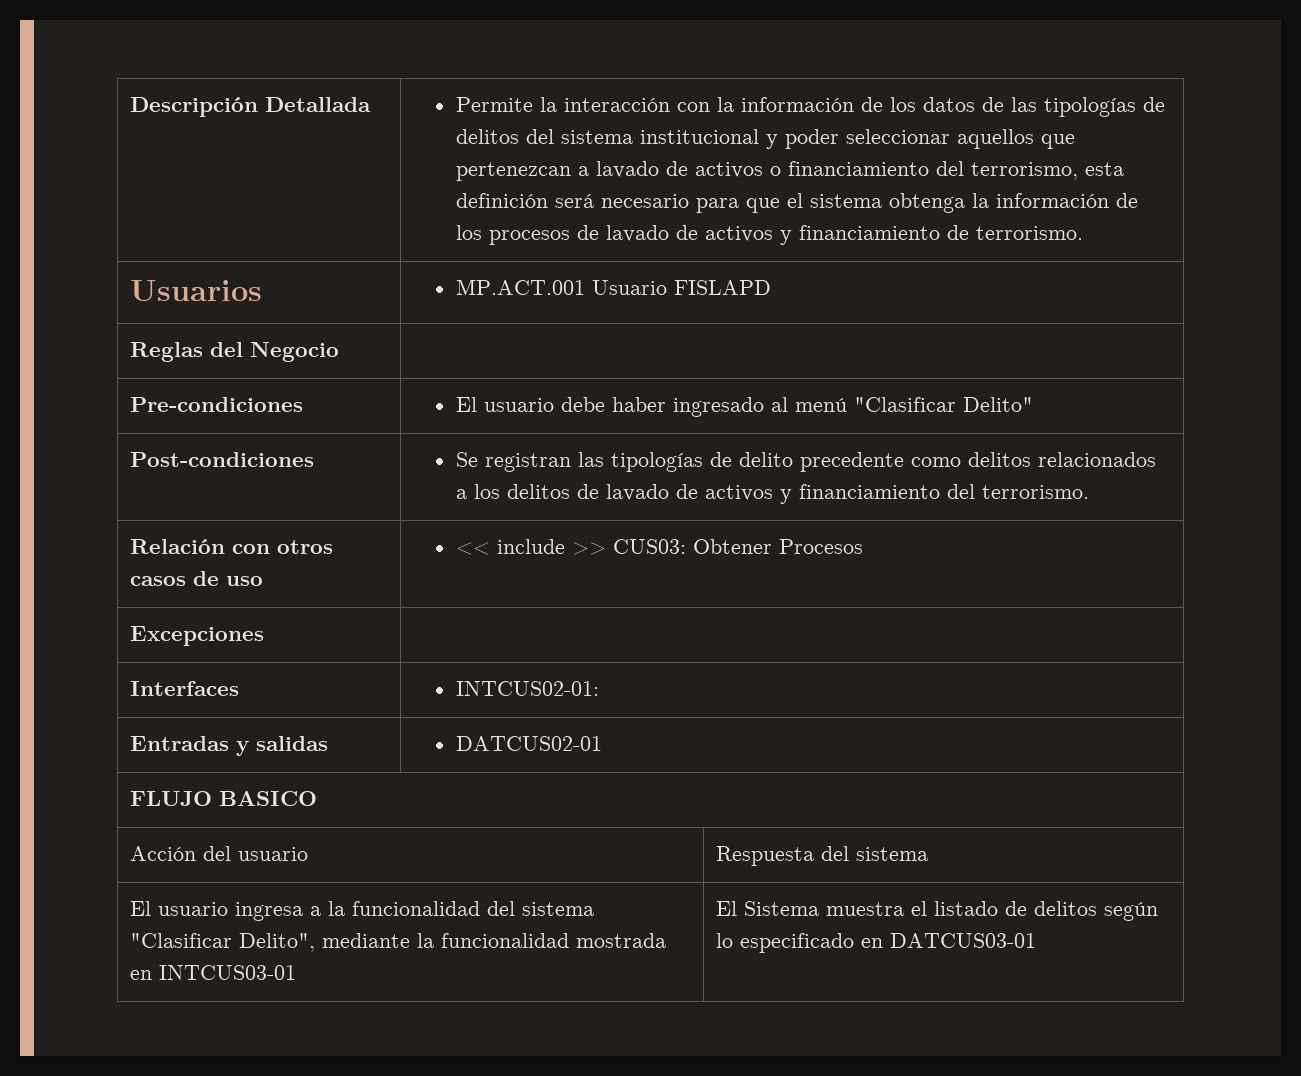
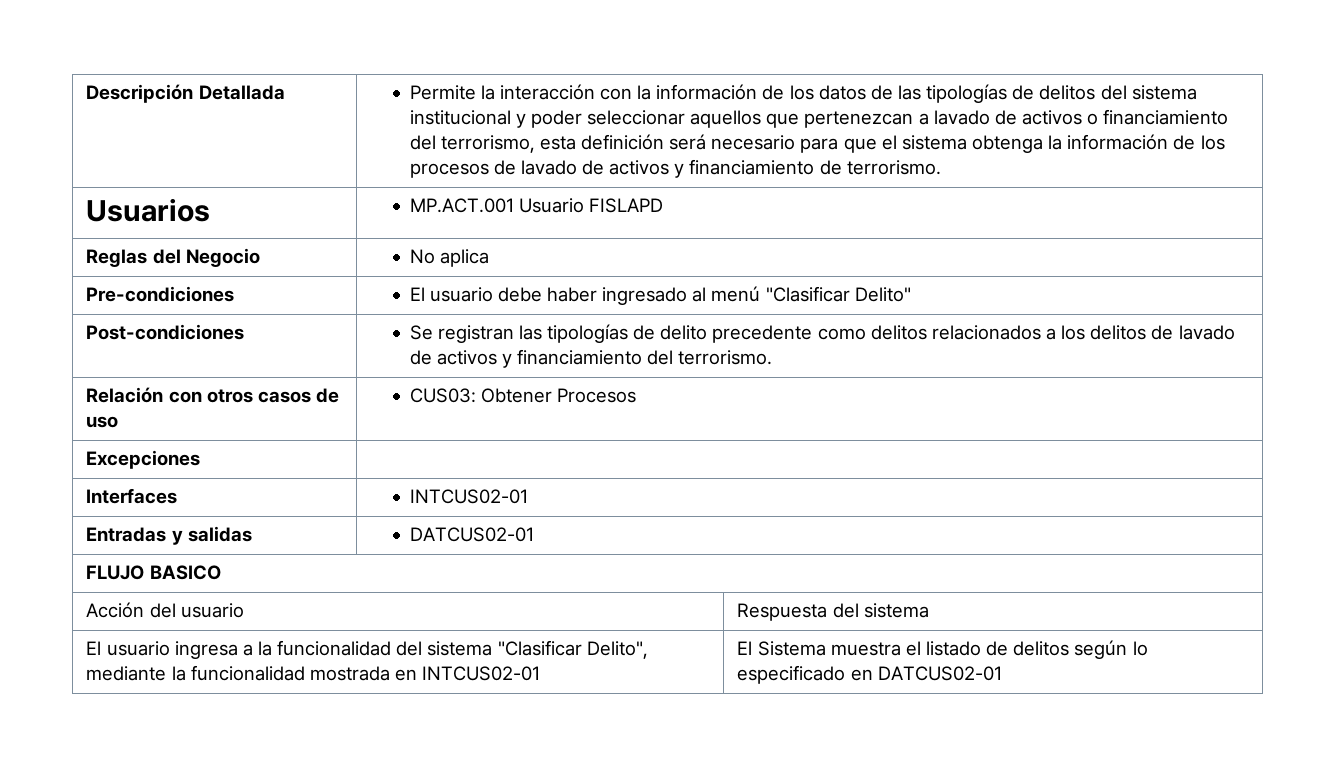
(340, 352) none -> [409,249,489,267] No aplica
[455,539,606,555] << include >> -> (119, 422) none
[455,681,599,696] INTCUS02-01: -> [409,489,528,504] INTCUS02-01
[159,965,297,980] INTCUS03-01 -> [422,666,541,681] INTCUS02-01
[890,933,1037,948] DATCUS03-01 -> [877,666,1002,681] DATCUS02-01

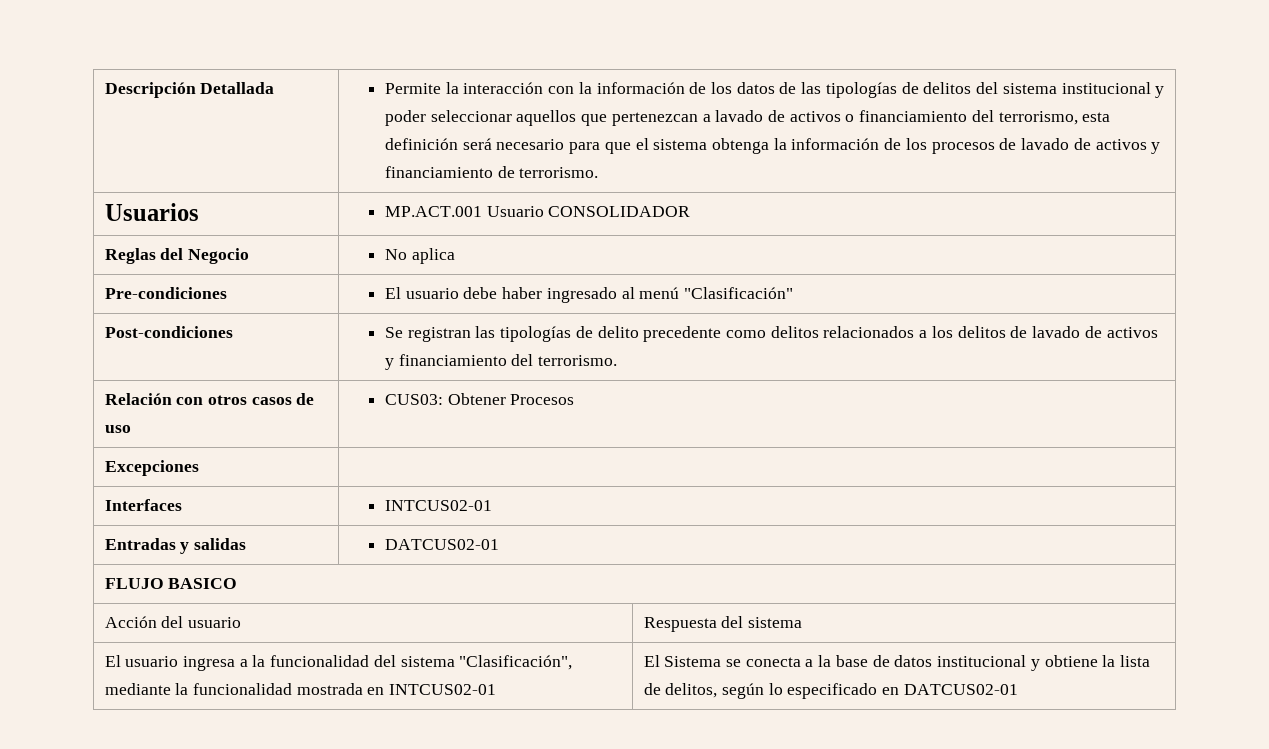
[588,198,663,213] FISLAPD -> [548,206,691,217] CONSOLIDADOR
[765,286,911,302] "Clasificar Delito" -> [684,287,794,299] "Clasificación"
[497,640,648,659] "Clasificar Delito", -> [459,655,573,670] "Clasificación",
[830,641,1070,656] muestra el listado de delitos -> [726,655,1151,671] [643,683,718,698] se conecta a la base de datos institucional y obtiene la lista de delitos,

